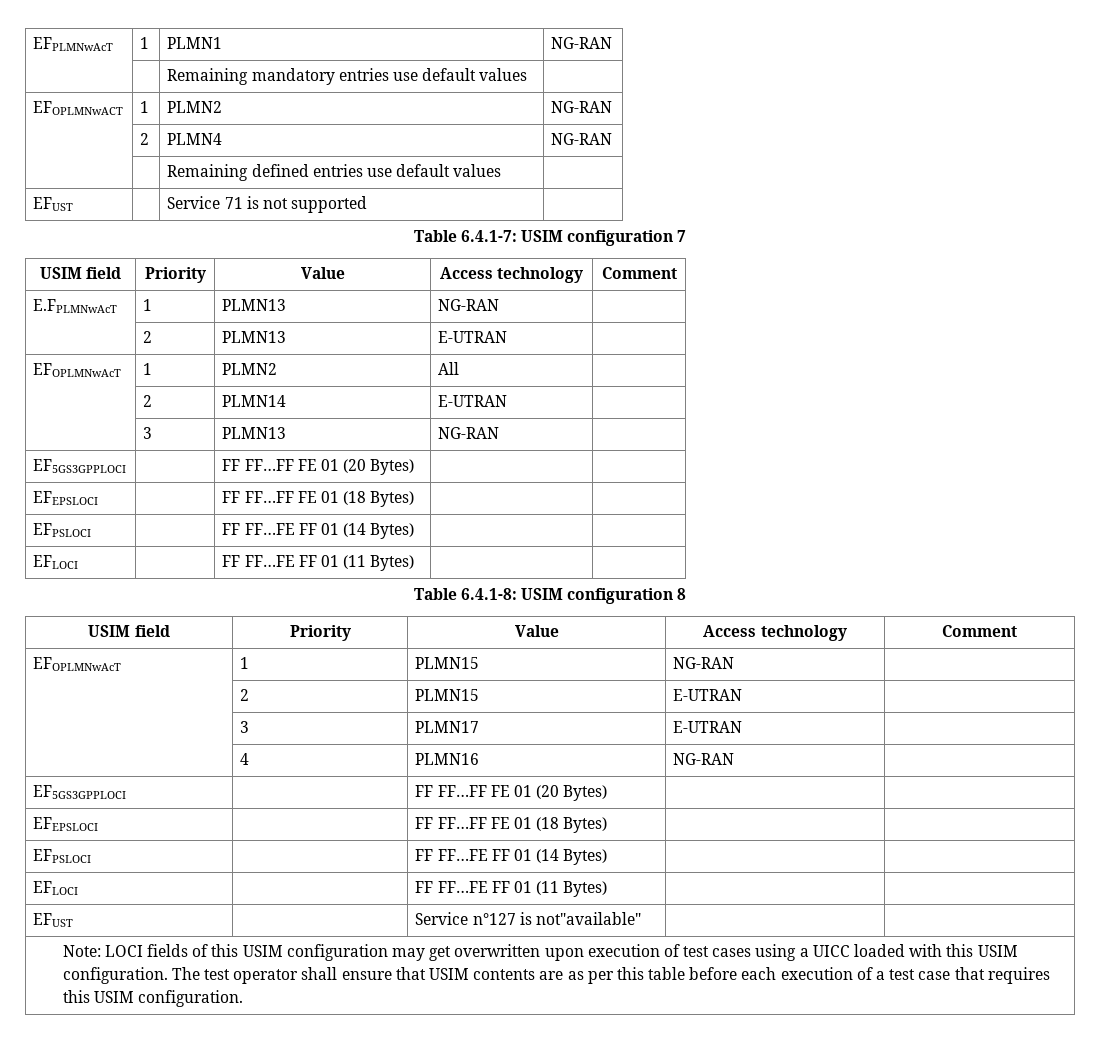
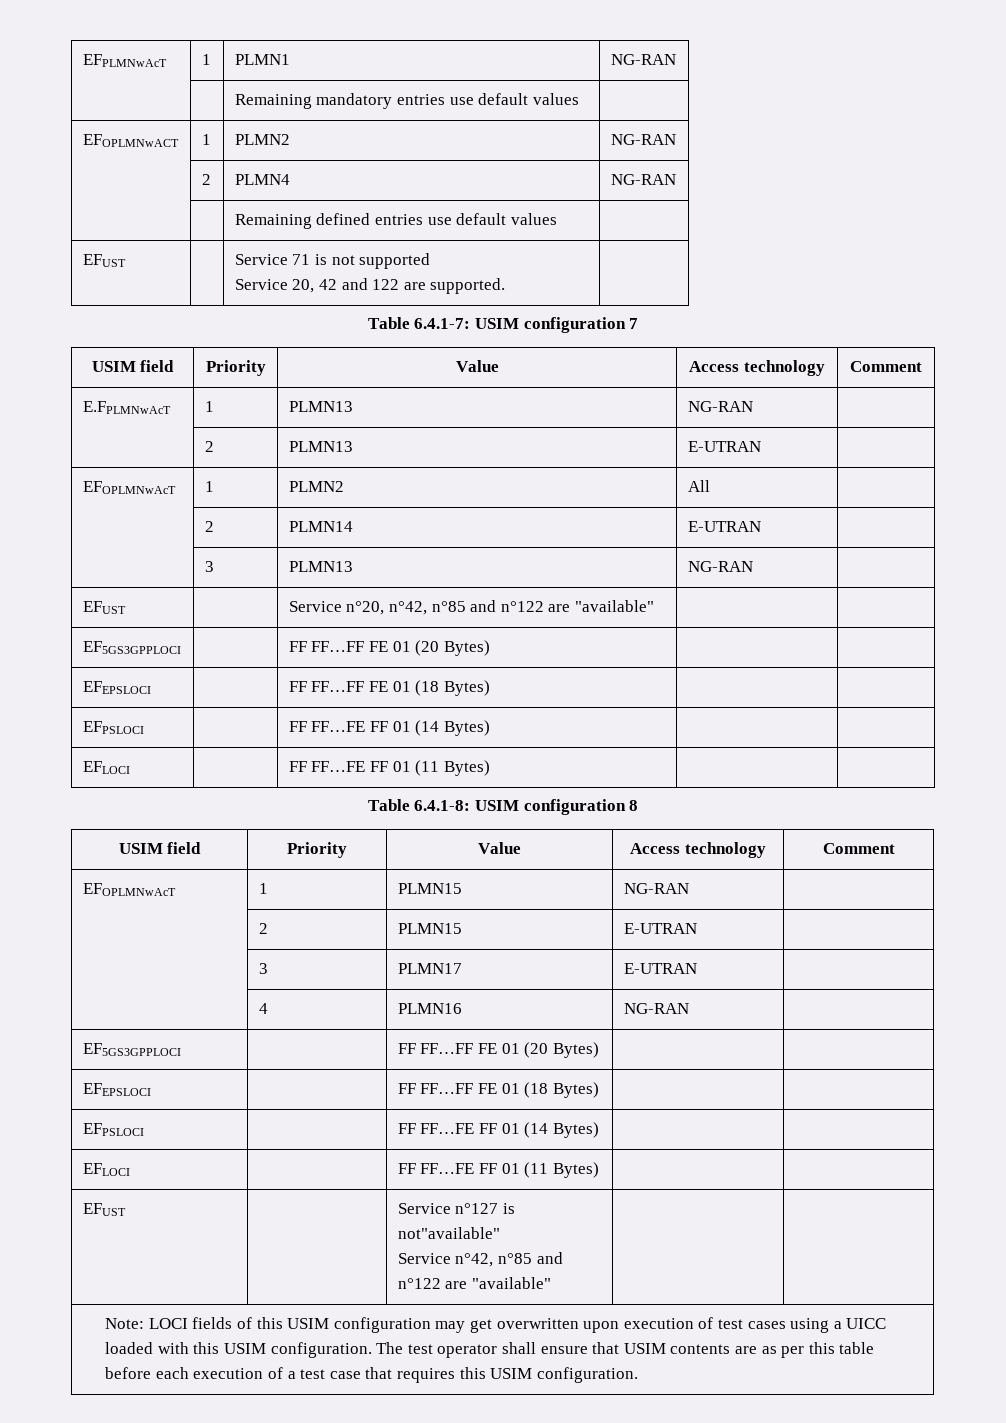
(368, 204) none -> [234,278,506,294] // Service 20, 42 and 122 are supported.
(500, 433) none -> [82,601,126,614] [288,600,654,615] // EFUST | | Service n°20, n°42, n°85 and n°122 are "available" | |
(641, 918) none -> [397,1252,563,1267] [397,1277,551,1289] // Service n°42, n°85 and n°122 are "available"

